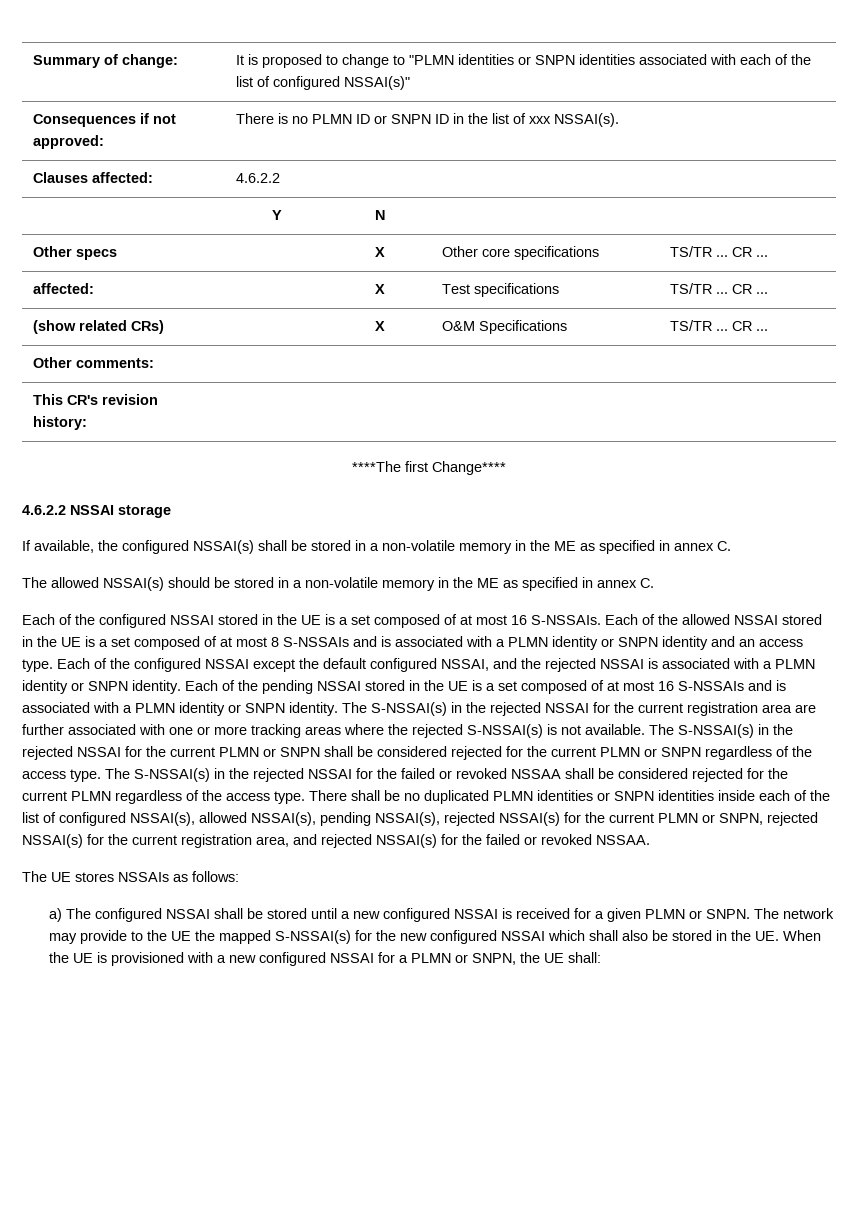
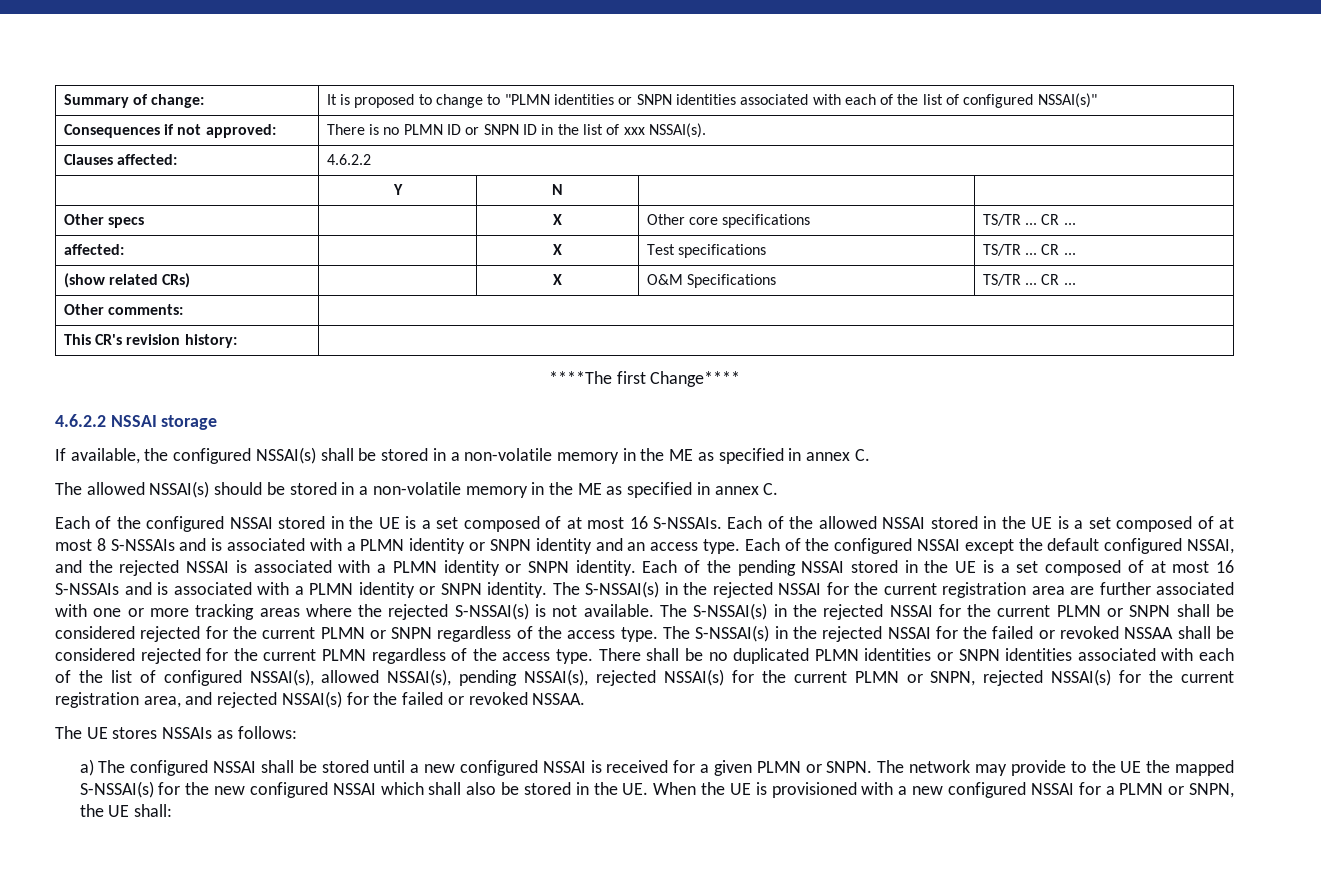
[718,790,755,801] inside -> [1077,648,1194,661] associated with

